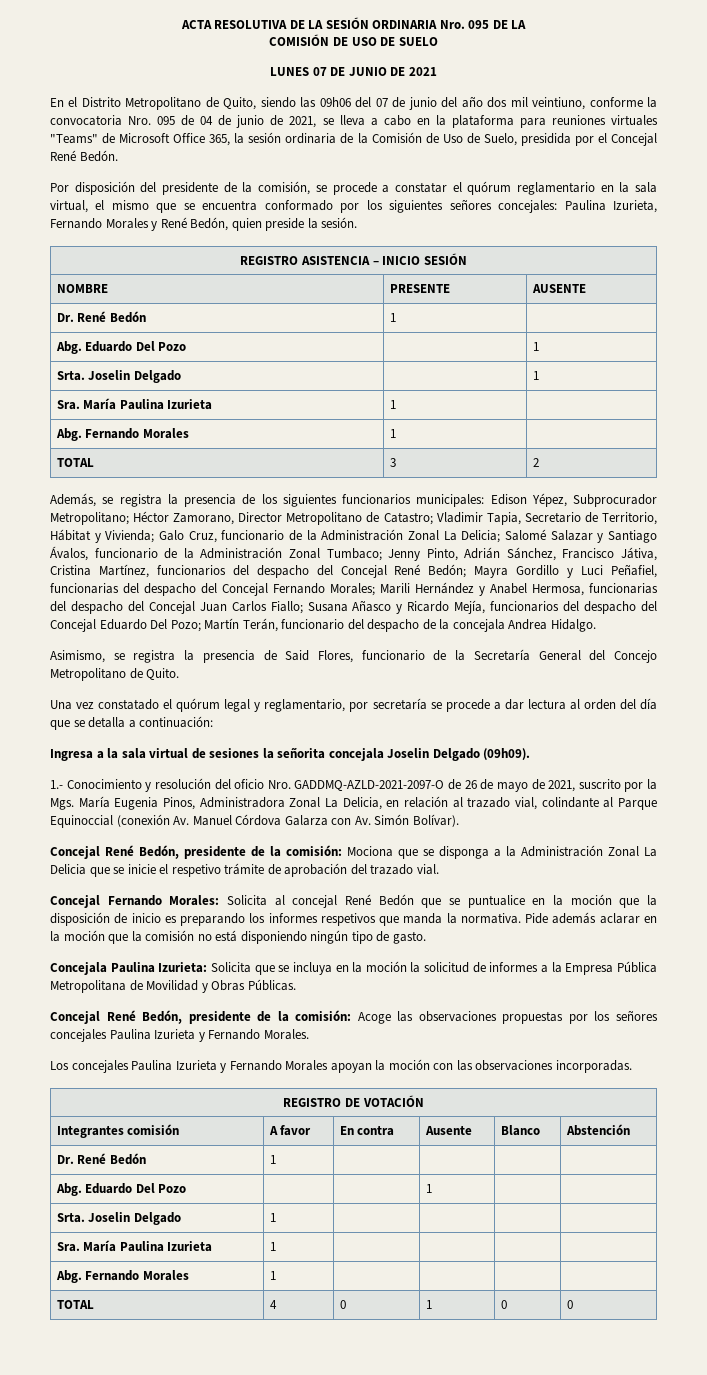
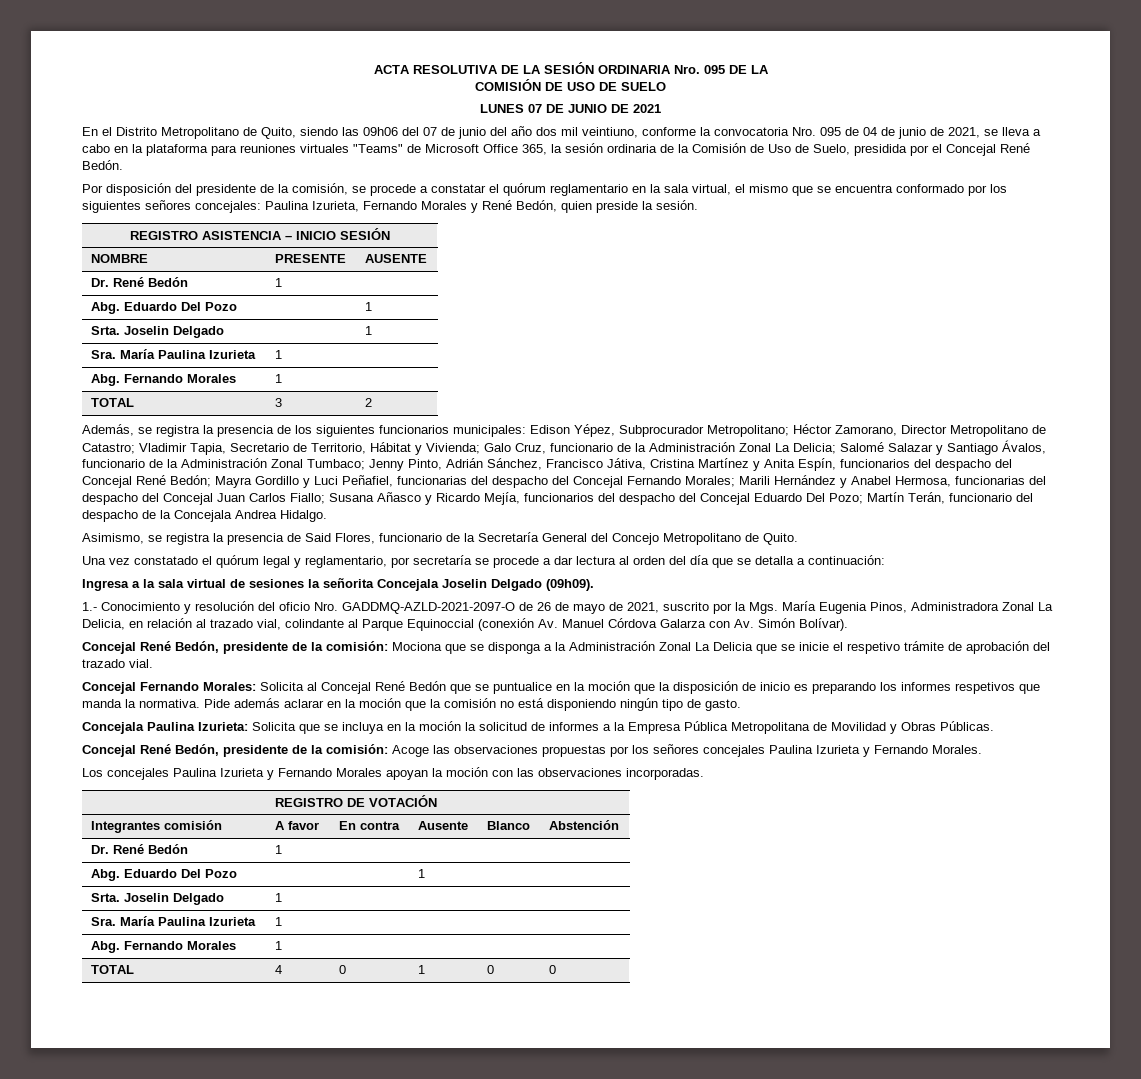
[98,564,149,578] Martínez, -> [698,458,836,471] Martínez y Anita Espín,
[452,619,505,632] concejala -> [174,510,232,522] Concejala
[328,748,384,761] concejala -> [377,579,439,591] Concejala
[292,895,338,908] concejal -> [321,682,371,694] Concejal

